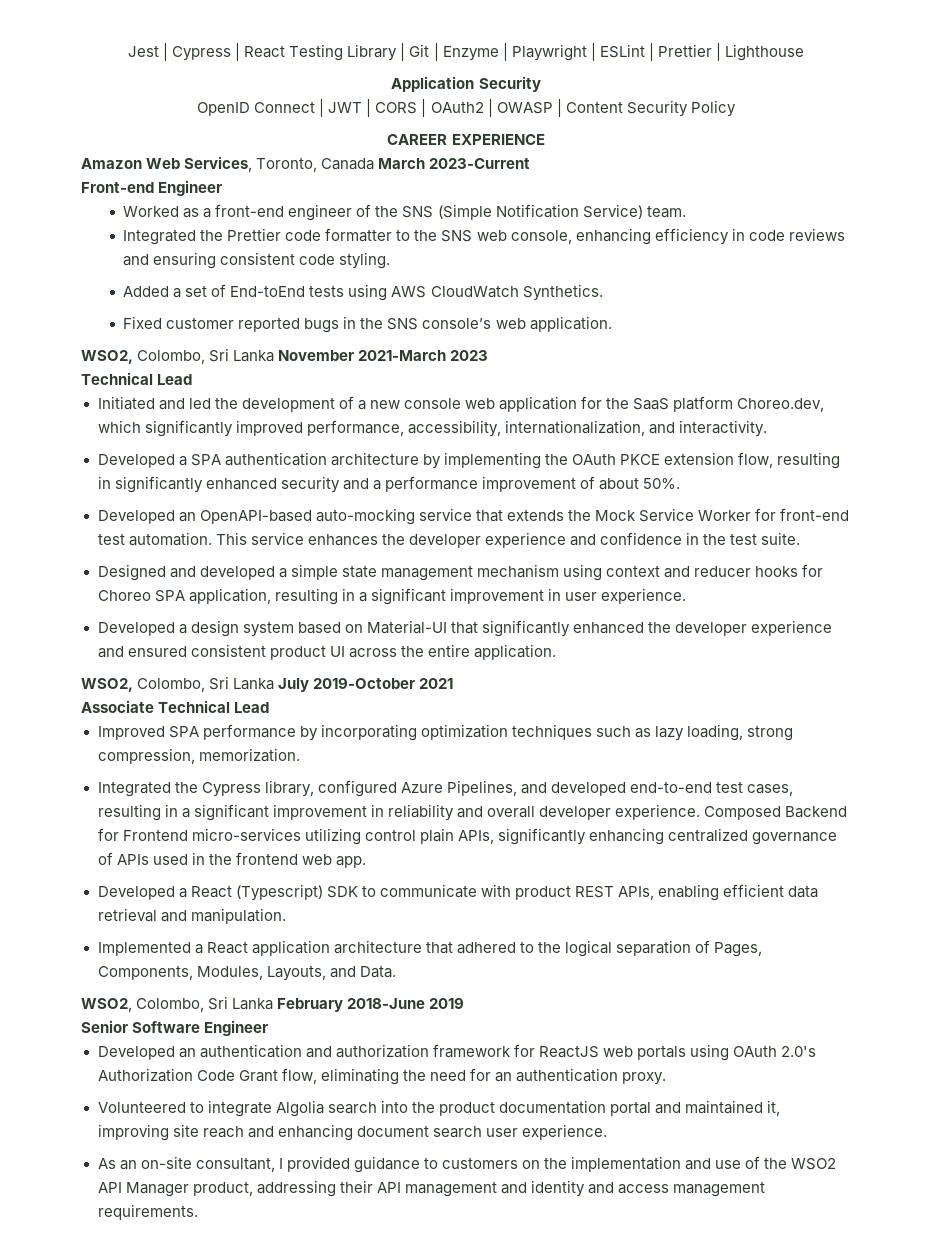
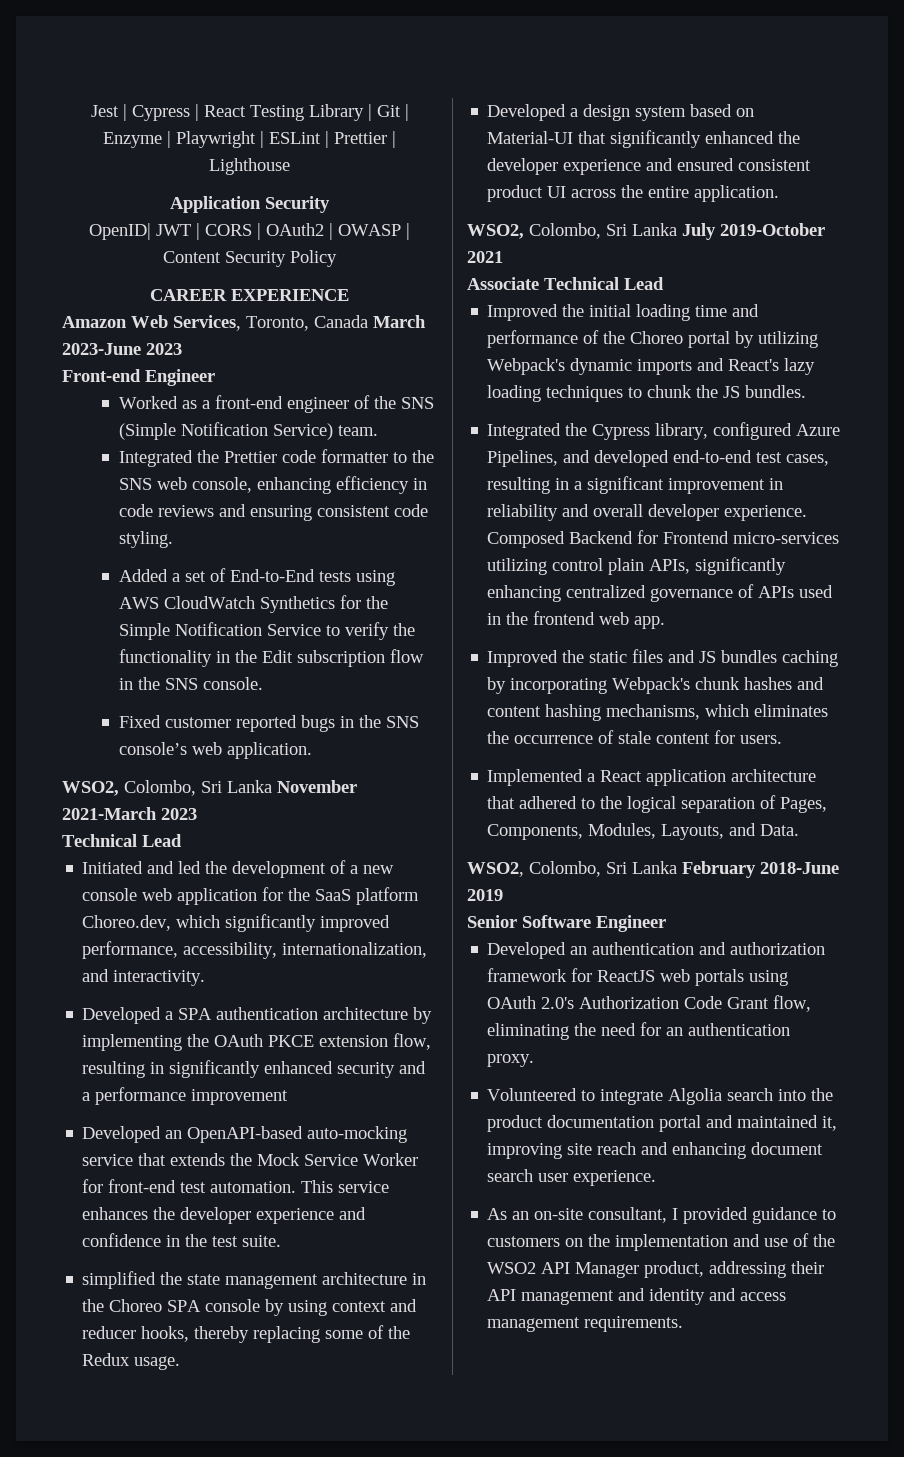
[197,99,325,117] OpenID Connect | -> [89,223,151,240] OpenID|
[429,158,531,169] 2023-Current -> [62,343,182,355] 2023-June 2023
[230,286,306,297] End-toEnd -> [229,569,315,582] End-to-End
[522,284,603,301] Synthetics. -> [259,595,388,613] [118,622,415,640] [118,649,424,667] [118,677,263,690] Synthetics for the Simple Notification Service to verify the functionality in the Edit subscription flow in the SNS console.
[579,476,680,490] of about 50%. -> (289, 1097) none
[97,564,824,581] [97,588,686,605] Designed and developed a simple state management mechanism using context and reducer hooks for Choreo SPA application, resulting in a significant improvement in user experience. -> [82,1271,427,1289] [82,1299,418,1316] [82,1325,411,1343] [82,1353,181,1370] simplified the state management architecture in the Choreo SPA console by using context and reducer hooks, thereby replacing some of the Redux usage.
[168,724,794,741] [97,748,300,764] SPA performance by incorporating optimization techniques such as lazy loading, strong compression, memorization. -> [562,304,760,321] [487,330,819,348] [487,358,816,375] [487,385,807,402] the initial loading time and performance of the Choreo portal by utilizing Webpack's dynamic imports and React's lazy loading techniques to chunk the JS bundles.
[97,884,819,901] [97,908,286,924] Developed a React (Typescript) SDK to communicate with product REST APIs, enabling efficient data retrieval and manipulation. -> [487,649,839,667] [487,677,825,694] [487,704,829,721] [487,730,783,744] Improved the static files and JS bundles caching by incorporating Webpack's chunk hashes and content hashing mechanisms, which eliminates the occurrence of stale content for users.

